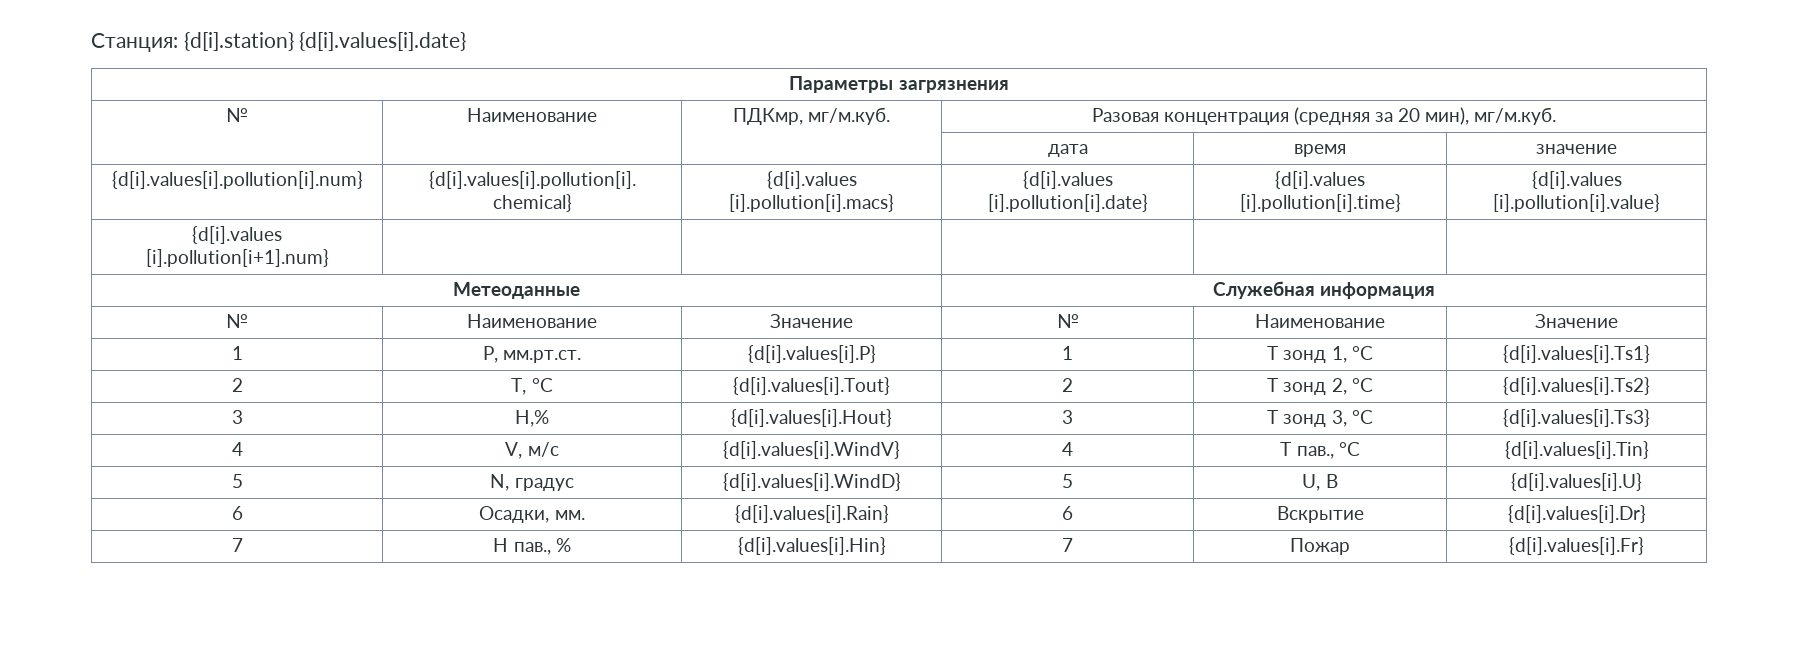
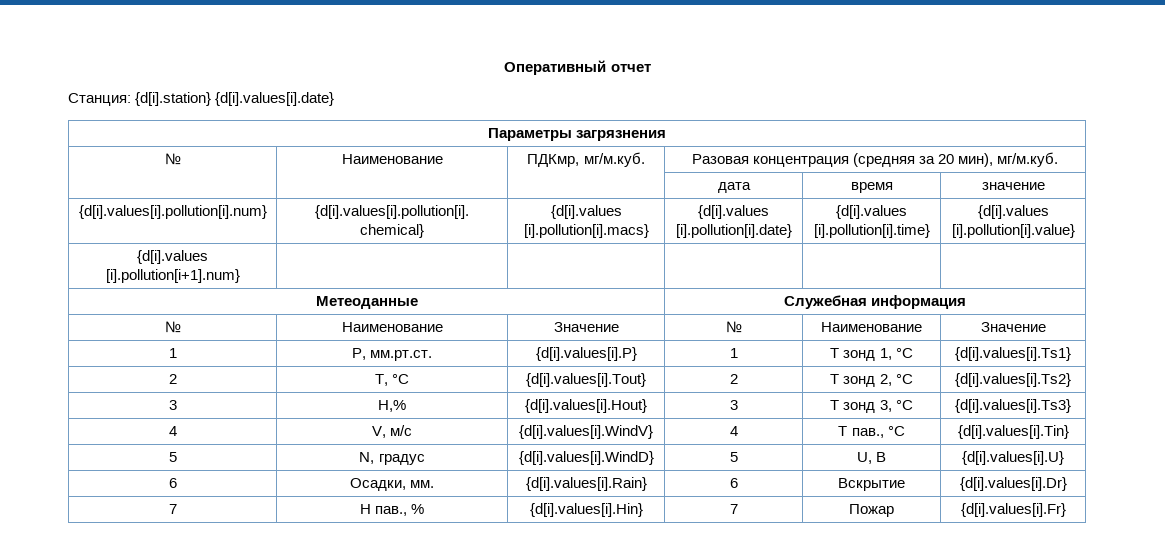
(91, 42) none -> [504,60,651,75] Оперативный отчет //

